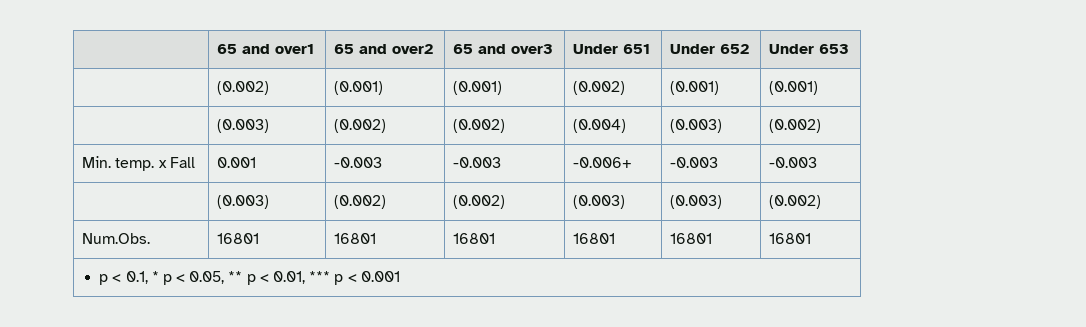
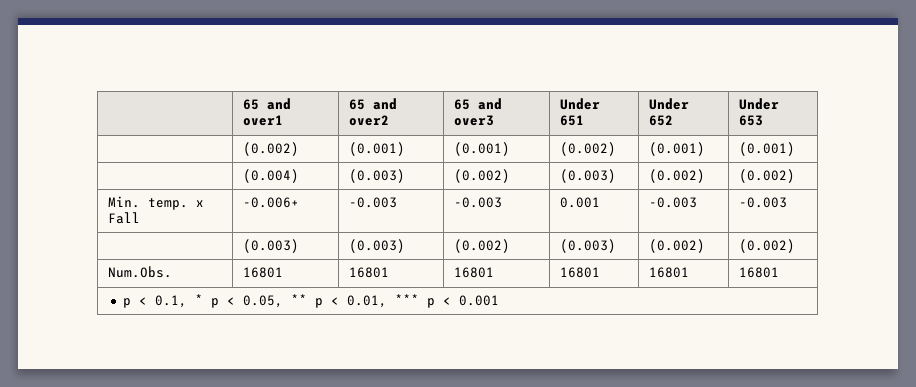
[217,119,270,133] [334,119,387,133] [453,119,506,133] [573,119,627,133] [670,119,723,133] | (0.003) | (0.002) | (0.002) | (0.004) | (0.003) -> [243,169,300,183] [349,169,406,183] [454,169,511,183] [560,169,617,183] [649,169,706,183] | (0.004) | (0.003) | (0.002) | (0.003) | (0.002)
[217,157,257,168] 0.001 -> [243,197,300,208] -0.006+
[573,157,633,168] -0.006+ -> [560,197,601,208] 0.001
[334,195,387,209] [453,195,506,209] [573,195,626,209] [670,195,723,209] (0.002) | (0.002) | (0.003) | (0.003) -> [349,239,406,253] [454,239,511,253] [560,239,617,253] [649,239,706,253] (0.003) | (0.002) | (0.003) | (0.002)

